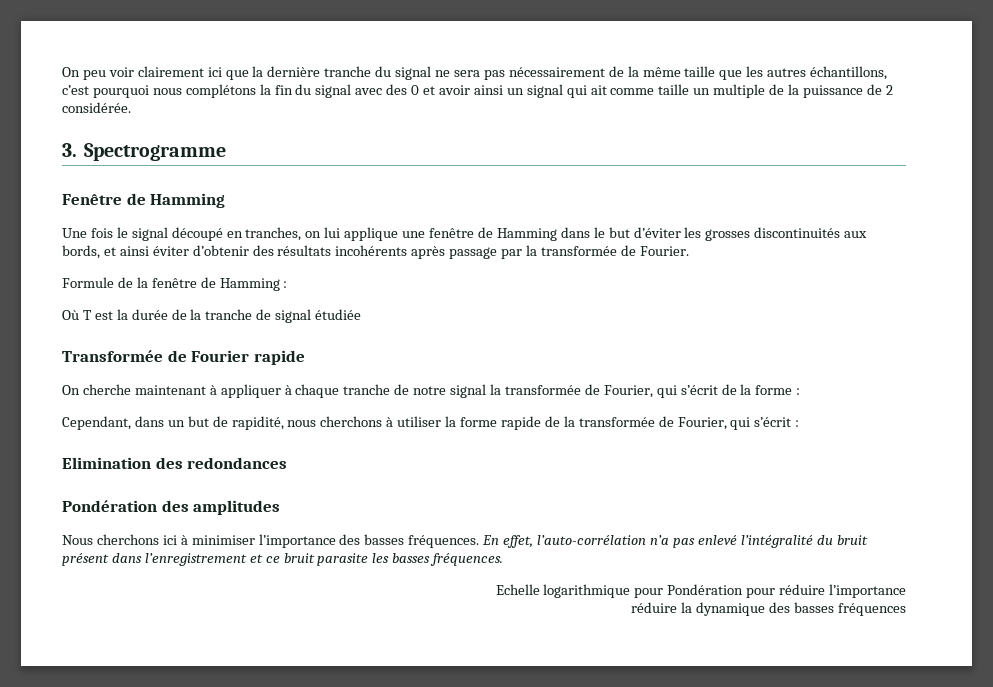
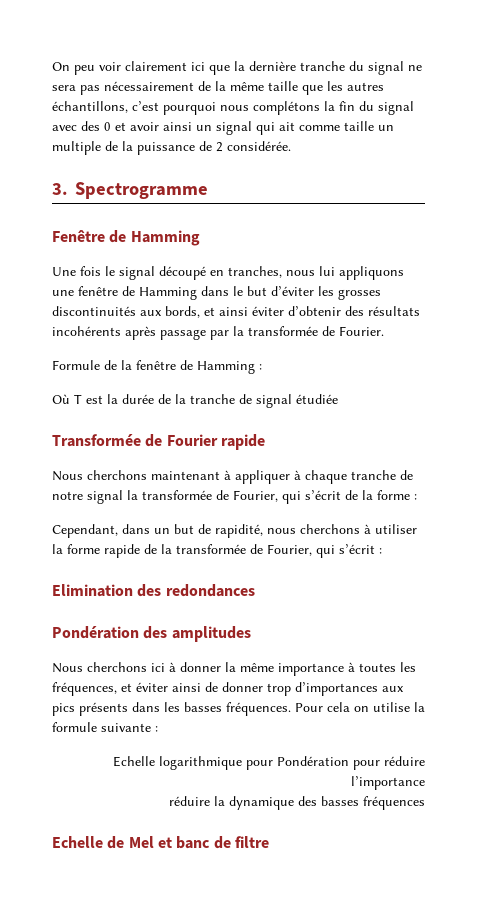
[305,227,399,241] on lui applique -> [286,266,404,280] nous lui appliquons
[62,384,131,395] On cherche -> [52,470,147,481] Nous cherchons
[191,534,868,548] [62,553,504,566] minimiser l’importance des basses fréquences. En effet, l’auto-corrélation n’a pas enlevé l’intégralité du bruit présent dans l’enregistrement et ce bruit parasite les basses fréquences. -> [180,662,416,676] [52,682,404,696] [52,702,425,716] [52,722,158,732] donner la même importance à toutes les fréquences, et éviter ainsi de donner trop d’importances aux pics présents dans les basses fréquences. Pour cela on utilise la formule suivante :
(906, 609) none -> [52,836,269,849] // Echelle de Mel et banc de filtre

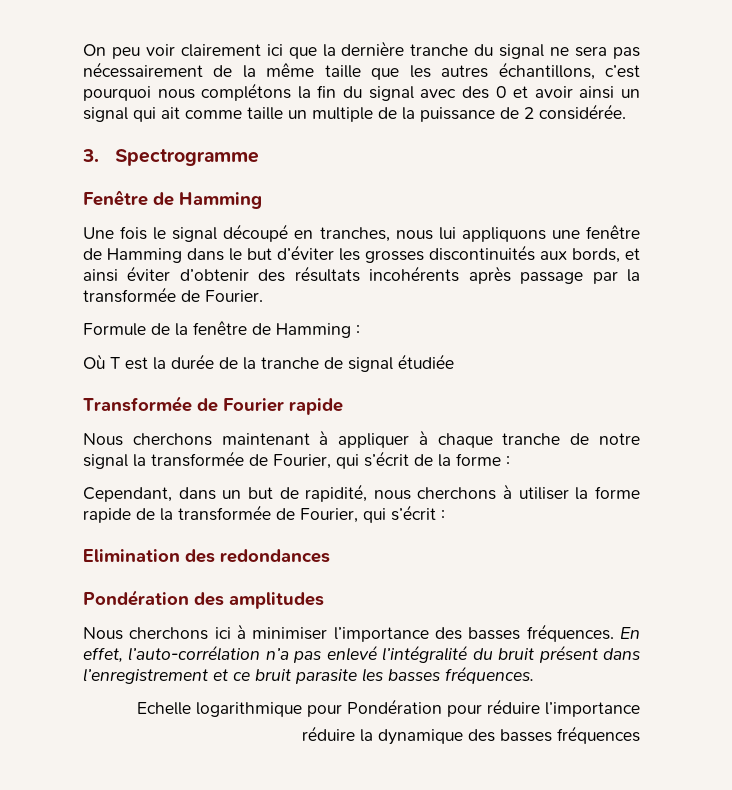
[180,662,416,676] [52,682,404,696] [52,702,425,716] [52,722,158,732] donner la même importance à toutes les fréquences, et éviter ainsi de donner trop d’importances aux pics présents dans les basses fréquences. Pour cela on utilise la formule suivante : -> [252,624,641,642] [83,645,642,663] [83,666,534,684] minimiser l’importance des basses fréquences. En effet, l’auto-corrélation n’a pas enlevé l’intégralité du bruit présent dans l’enregistrement et ce bruit parasite les basses fréquences.
[52,836,269,849] // Echelle de Mel et banc de filtre -> (640, 735) none

